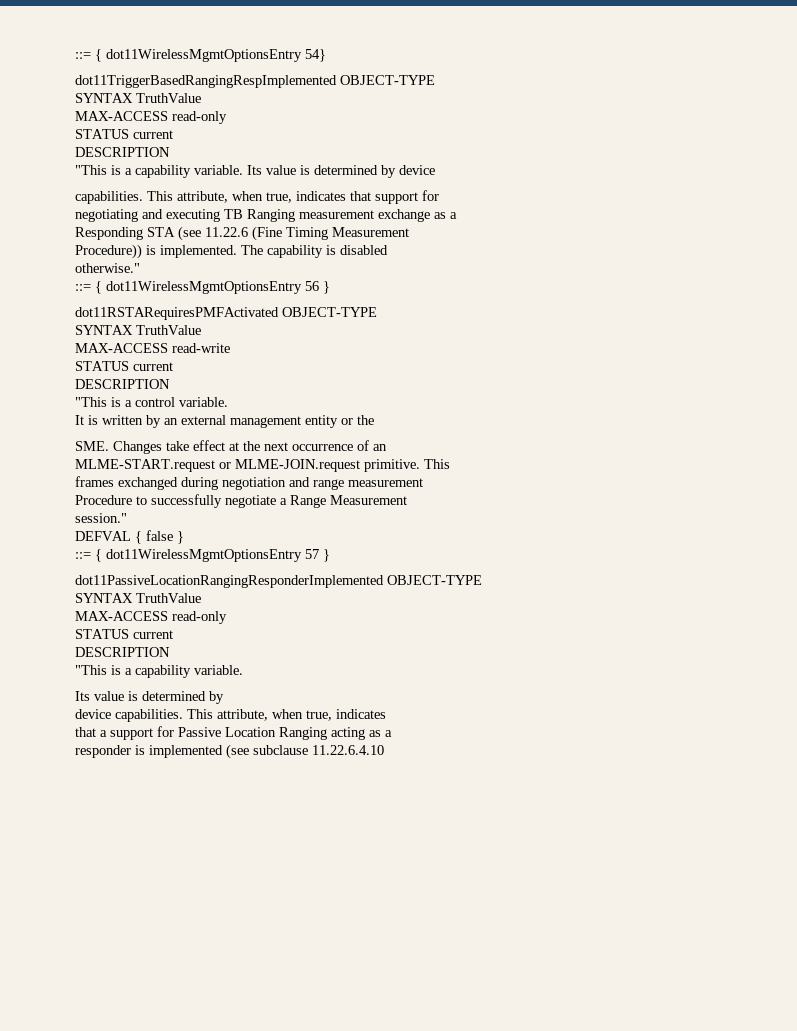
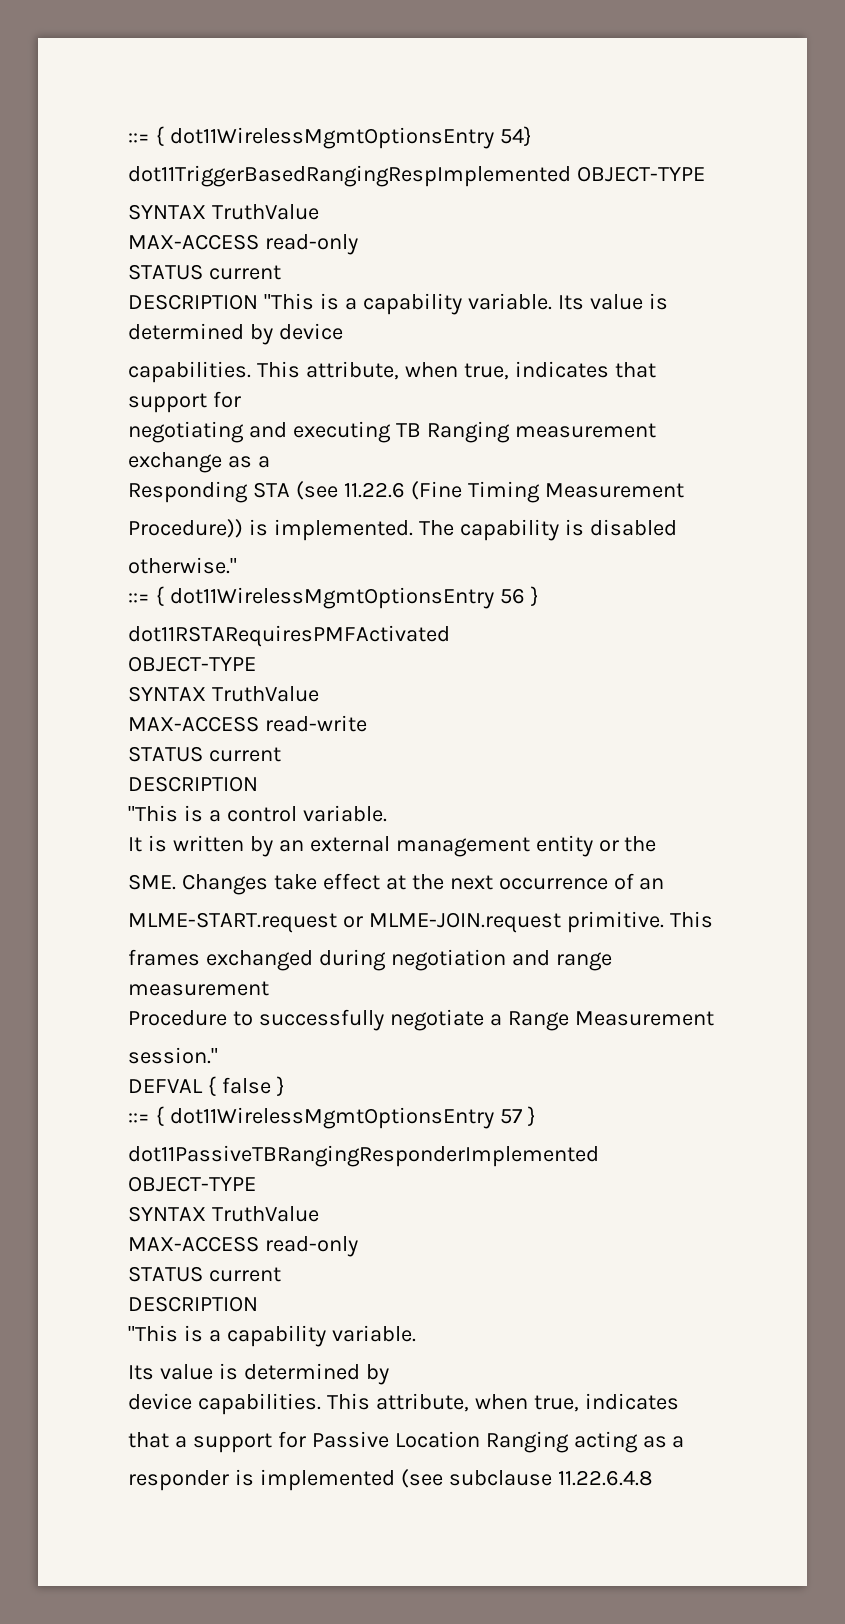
(170, 152) // -> (258, 302) none
(279, 313) none -> (450, 636) //
[75,575,384,588] dot11PassiveLocationRangingResponderImplemented -> [128,1145,599,1167] dot11PassiveTBRangingResponderImplemented
[312,745,384,755] 11.22.6.4.10 -> [557,1470,653,1486] 11.22.6.4.8

